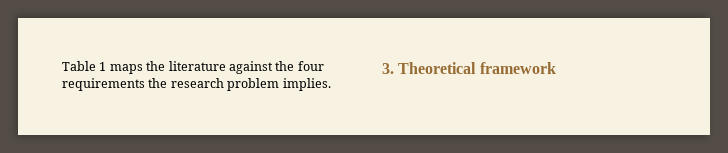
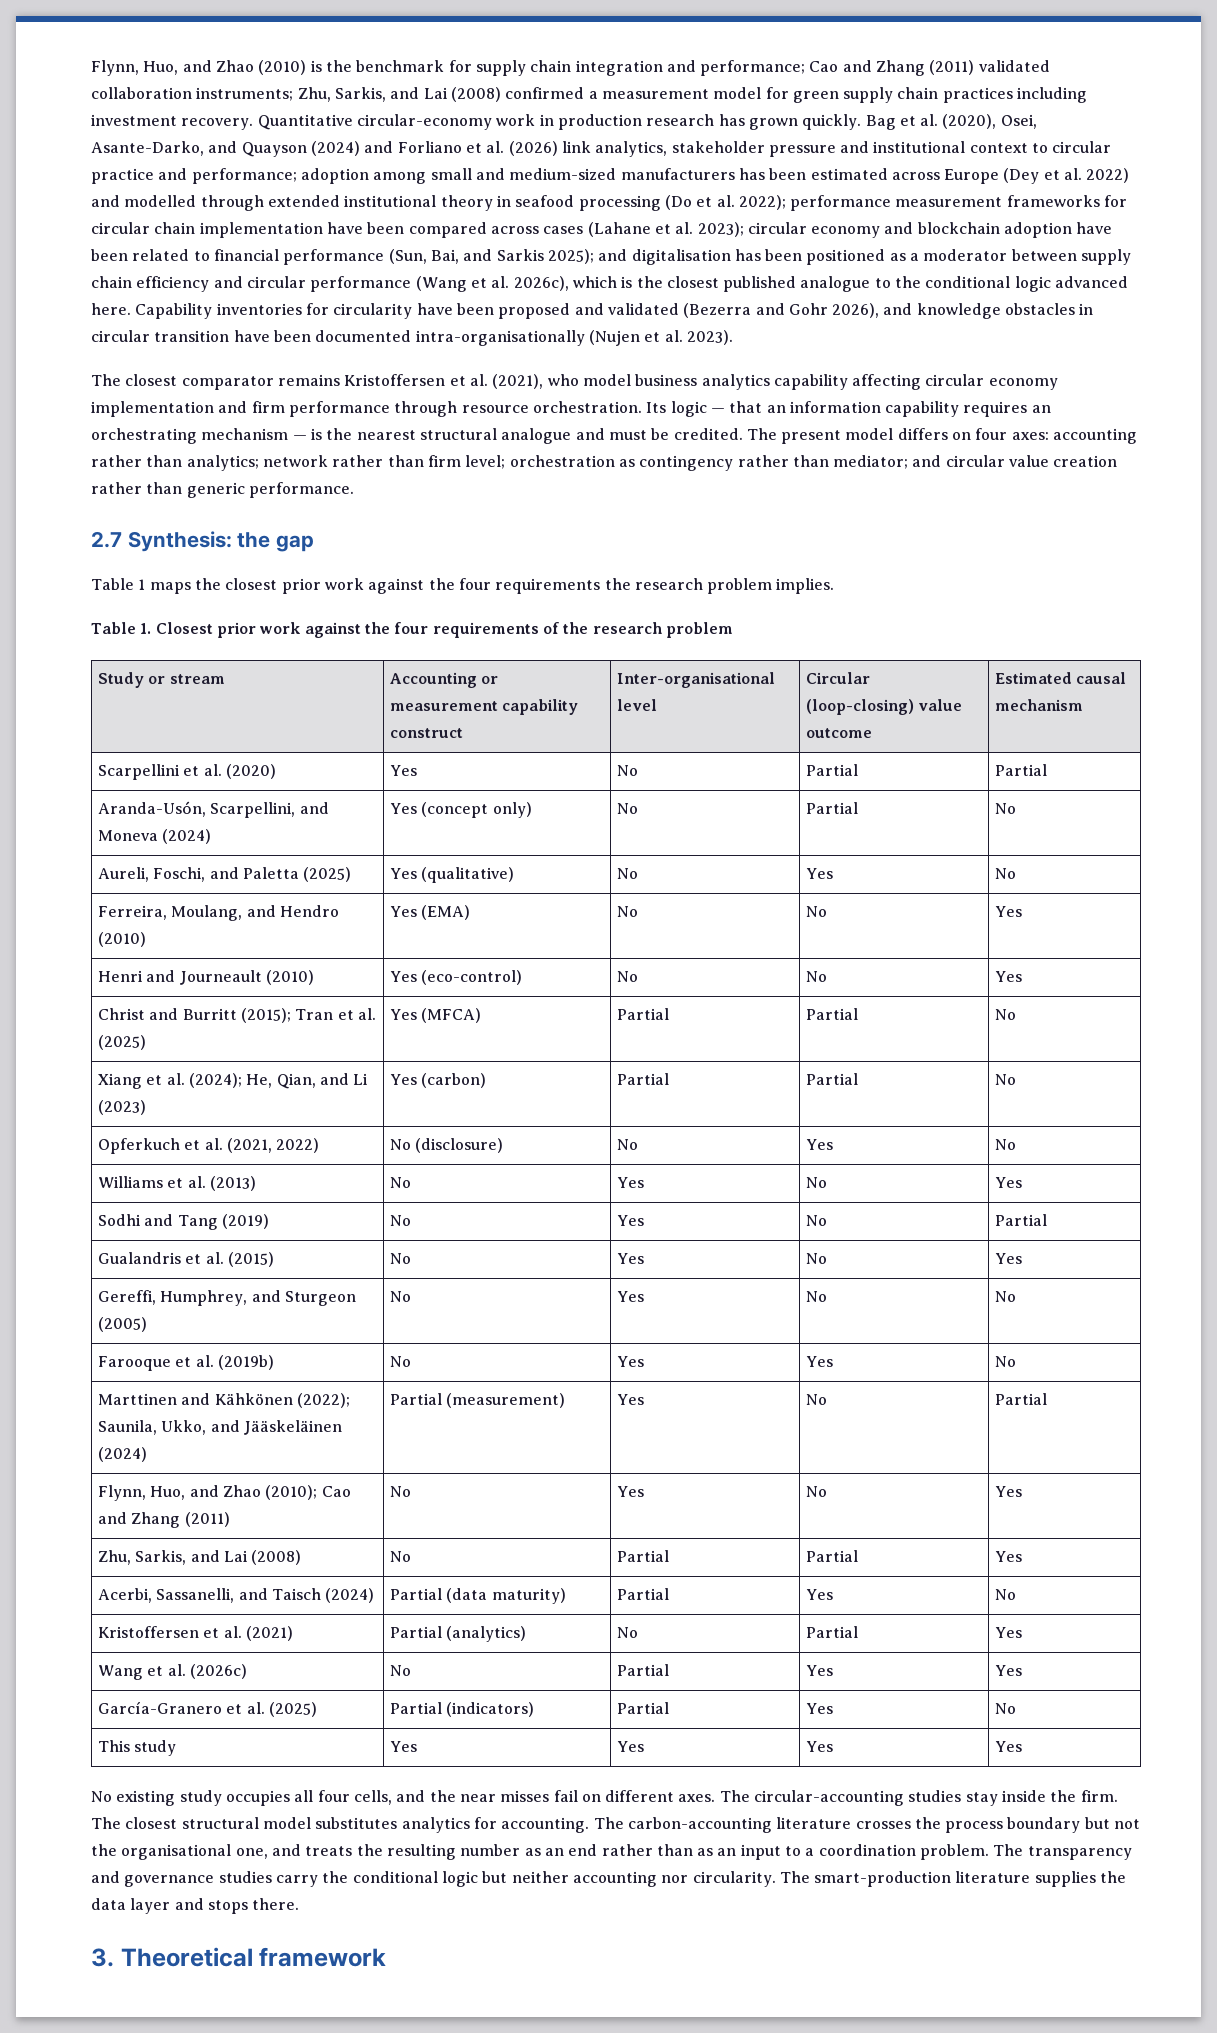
(62, 66) none -> [91,60,1050,76] [91,87,1088,103] [91,114,1037,130] [91,141,1112,157] [91,168,1130,184] [91,195,1128,211] [91,222,1113,238] [91,249,1132,265] [91,276,1129,292] [91,303,1094,319] [91,330,733,346] [91,374,1058,390] [91,401,1051,417] [91,428,1138,444] [91,455,1118,471] [91,482,354,498] [91,531,315,552] Flynn, Huo, and Zhao (2010) is the benchmark for supply chain integration and performance; Cao and Zhang (2011) validated collaboration instruments; Zhu, Sarkis, and Lai (2008) confirmed a measurement model for green supply chain practices including investment recovery. Quantitative circular-economy work in production research has grown quickly. Bag et al. (2020), Osei, Asante-Darko, and Quayson (2024) and Forliano et al. (2026) link analytics, stakeholder pressure and institutional context to circular practice and performance; adoption among small and medium-sized manufacturers has been estimated across Europe (Dey et al. 2022) and modelled through extended institutional theory in seafood processing (Do et al. 2022); performance measurement frameworks for circular chain implementation have been compared across cases (Lahane et al. 2023); circular economy and blockchain adoption have been related to financial performance (Sun, Bai, and Sarkis 2025); and digitalisation has been positioned as a moderator between supply chain efficiency and circular performance (Wang et al. 2026c), which is the closest published analogue to the conditional logic advanced here. Capability inventories for circularity have been proposed and validated (Bezerra and Gohr 2026), and knowledge obstacles in circular transition have been documented intra-organisationally (Nujen et al. 2023). // The closest comparator remains Kristoffersen et al. (2021), who model business analytics capability affecting circular economy implementation and firm performance through resource orchestration. Its logic — that an information capability requires an orchestrating mechanism — is the nearest structural analogue and must be credited. The present model differs on four axes: accounting rather than analytics; network rather than firm level; orchestration as contingency rather than mediator; and circular value creation rather than generic performance. // 2.7 Synthesis: the gap //
[168,61,226,71] literature -> [225,578,364,594] closest prior work
(331, 84) none -> [91,622,733,638] [97,672,225,688] [389,672,499,688] [389,699,579,715] [389,728,463,738] [616,672,775,688] [616,699,657,711] [805,672,870,684] [805,699,963,715] [805,728,872,738] [994,672,1127,684] [994,699,1083,711] [97,764,276,780] [389,765,417,776] [616,765,638,776] [805,764,858,776] [994,764,1047,776] [97,801,329,818] [97,829,212,844] [389,802,532,818] [616,803,638,814] [805,802,858,814] [994,803,1016,814] [97,867,352,882] [389,867,515,883] [616,868,638,879] [805,868,833,879] [994,868,1016,879] [97,905,339,921] [97,932,146,947] [389,905,471,920] [616,906,638,917] [805,906,827,917] [994,906,1022,917] [97,970,314,985] [389,970,523,985] [616,971,638,982] [805,971,827,982] [994,971,1022,982] [97,1008,376,1023] [97,1035,146,1050] [389,1008,482,1023] [616,1008,669,1020] [805,1008,858,1020] [994,1009,1016,1020] [97,1073,369,1089] [97,1100,146,1115] [389,1073,487,1088] [616,1073,669,1085] [805,1073,858,1085] [994,1074,1016,1085] [97,1138,320,1154] [389,1138,504,1153] [616,1139,638,1150] [805,1139,833,1150] [994,1139,1016,1150] [97,1176,256,1191] [389,1177,411,1188] [616,1177,644,1188] [805,1177,827,1188] [994,1177,1022,1188] [97,1214,269,1230] [389,1215,411,1226] [616,1215,644,1226] [805,1215,827,1226] [994,1214,1047,1226] [97,1252,274,1267] [389,1253,411,1264] [616,1253,644,1264] [805,1253,827,1264] [994,1253,1022,1264] [97,1290,356,1306] [97,1317,147,1332] [389,1291,411,1302] [616,1291,644,1302] [805,1291,827,1302] [994,1291,1016,1302] [97,1355,274,1371] [389,1356,411,1367] [616,1356,644,1367] [805,1356,833,1367] [994,1356,1016,1367] [97,1393,350,1408] [97,1420,342,1435] [97,1447,147,1462] [389,1393,566,1408] [616,1394,644,1405] [805,1394,827,1405] [994,1393,1047,1405] [97,1485,351,1501] [97,1512,230,1528] [389,1486,411,1497] [616,1486,644,1497] [805,1486,827,1497] [994,1486,1022,1497] [97,1550,302,1565] [389,1551,411,1562] [616,1550,669,1562] [805,1550,858,1562] [994,1551,1022,1562] [97,1588,375,1603] [389,1588,566,1604] [616,1588,669,1600] [805,1589,833,1600] [994,1589,1016,1600] [97,1626,293,1641] [389,1626,527,1642] [616,1627,638,1638] [805,1626,858,1638] [994,1627,1022,1638] [97,1664,247,1680] [389,1665,411,1676] [616,1664,669,1676] [805,1665,833,1676] [994,1665,1022,1676] [97,1701,317,1717] [389,1702,535,1717] [616,1702,669,1714] [805,1703,833,1714] [994,1703,1016,1714] [97,1740,177,1756] [389,1741,417,1752] [616,1741,644,1752] [805,1741,833,1752] [994,1741,1022,1752] [91,1790,1118,1806] [91,1817,1141,1833] [91,1844,1132,1860] [91,1871,1127,1887] [91,1898,300,1914] // Table 1. Closest prior work against the four requirements of the research problem // Study or stream | Accounting or measurement capability construct | Inter-organisational level | Circular (loop-closing) value outcome | Estimated causal mechanism // Scarpellini et al. (2020) | Yes | No | Partial | Partial // Aranda-Usón, Scarpellini, and Moneva (2024) | Yes (concept only) | No | Partial | No // Aureli, Foschi, and Paletta (2025) | Yes (qualitative) | No | Yes | No // Ferreira, Moulang, and Hendro (2010) | Yes (EMA) | No | No | Yes // Henri and Journeault (2010) | Yes (eco-control) | No | No | Yes // Christ and Burritt (2015); Tran et al. (2025) | Yes (MFCA) | Partial | Partial | No // Xiang et al. (2024); He, Qian, and Li (2023) | Yes (carbon) | Partial | Partial | No // Opferkuch et al. (2021, 2022) | No (disclosure) | No | Yes | No // Williams et al. (2013) | No | Yes | No | Yes // Sodhi and Tang (2019) | No | Yes | No | Partial // Gualandris et al. (2015) | No | Yes | No | Yes // Gereffi, Humphrey, and Sturgeon (2005) | No | Yes | No | No // Farooque et al. (2019b) | No | Yes | Yes | No // Marttinen and Kähkönen (2022); Saunila, Ukko, and Jääskeläinen (2024) | Partial (measurement) | Yes | No | Partial // Flynn, Huo, and Zhao (2010); Cao and Zhang (2011) | No | Yes | No | Yes // Zhu, Sarkis, and Lai (2008) | No | Partial | Partial | Yes // Acerbi, Sassanelli, and Taisch (2024) | Partial (data maturity) | Partial | Yes | No // Kristoffersen et al. (2021) | Partial (analytics) | No | Partial | Yes // Wang et al. (2026c) | No | Partial | Yes | Yes // García-Granero et al. (2025) | Partial (indicators) | Partial | Yes | No // This study | Yes | Yes | Yes | Yes // No existing study occupies all four cells, and the near misses fail on different axes. The circular-accounting studies stay inside the firm. The closest structural model substitutes analytics for accounting. The carbon-accounting literature crosses the process boundary but not the organisational one, and treats the resulting number as an end rather than as an input to a coordination problem. The transparency and governance studies carry the conditional logic but neither accounting nor circularity. The smart-production literature supplies the data layer and stops there.

